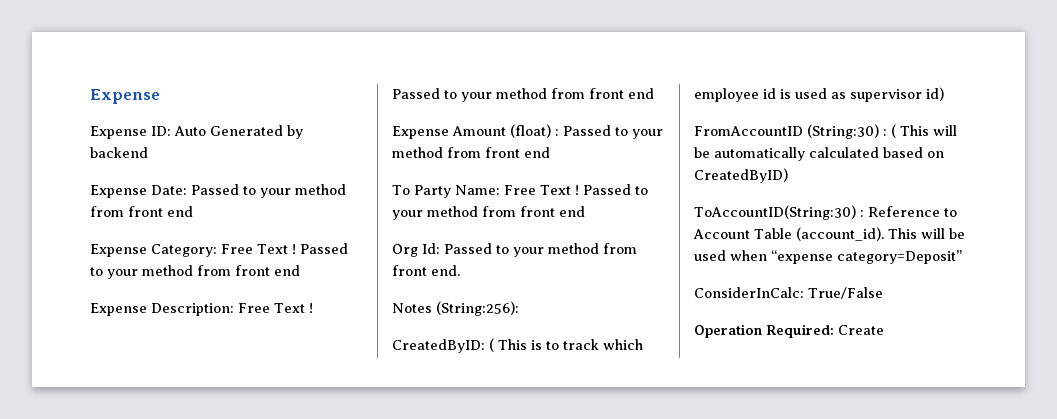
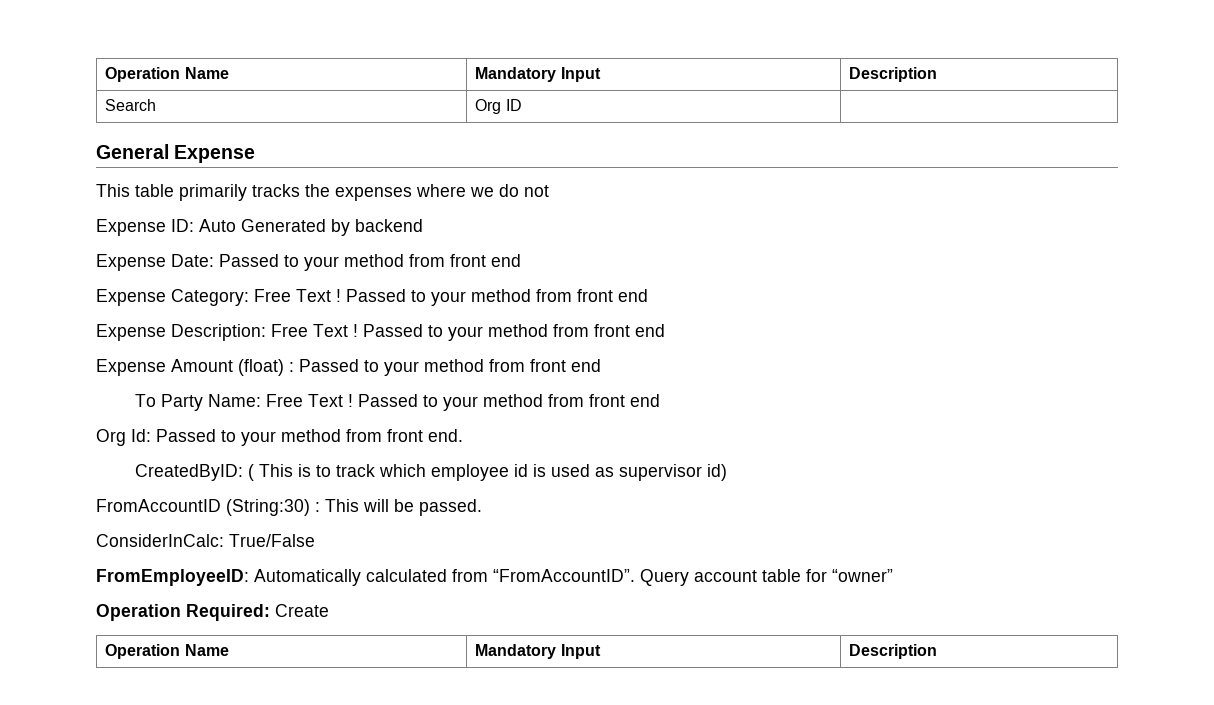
[90,89,160,104] Expense -> [105,67,229,82] [475,67,601,82] [849,67,938,82] [105,99,157,111] [475,99,522,114] [96,144,256,163] [96,184,549,201] Operation Name | Mandatory Input | Description // Search | Org ID | // General Expense // This table primarily tracks the expenses where we do not
[392,301,519,316] // Notes (String:256): -> (463, 435) none
[891,124,957,138] [694,147,944,161] [694,168,788,183] [694,205,957,220] [693,227,965,241] [694,250,962,264] [694,287,883,299] [694,324,884,338] ( This will be automatically calculated based on CreatedByID) // ToAccountID(String:30) : Reference to Account Table (account_id). This will be used when “expense category=Deposit” // ConsiderInCalc: True/False // Operation Required: Create -> [325,499,482,516] [96,534,315,547] [96,569,893,586] [96,604,329,621] [105,644,229,659] [475,644,601,659] [849,644,938,659] This will be passed. // ConsiderInCalc: True/False // FromEmployeeID: Automatically calculated from “FromAccountID”. Query account table for “owner” // Operation Required: Create // Operation Name | Mandatory Input | Description

